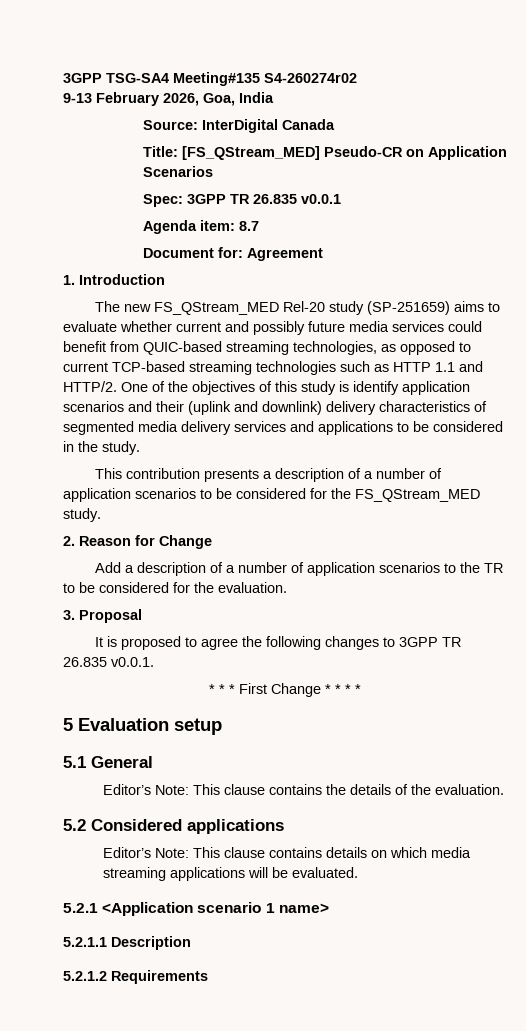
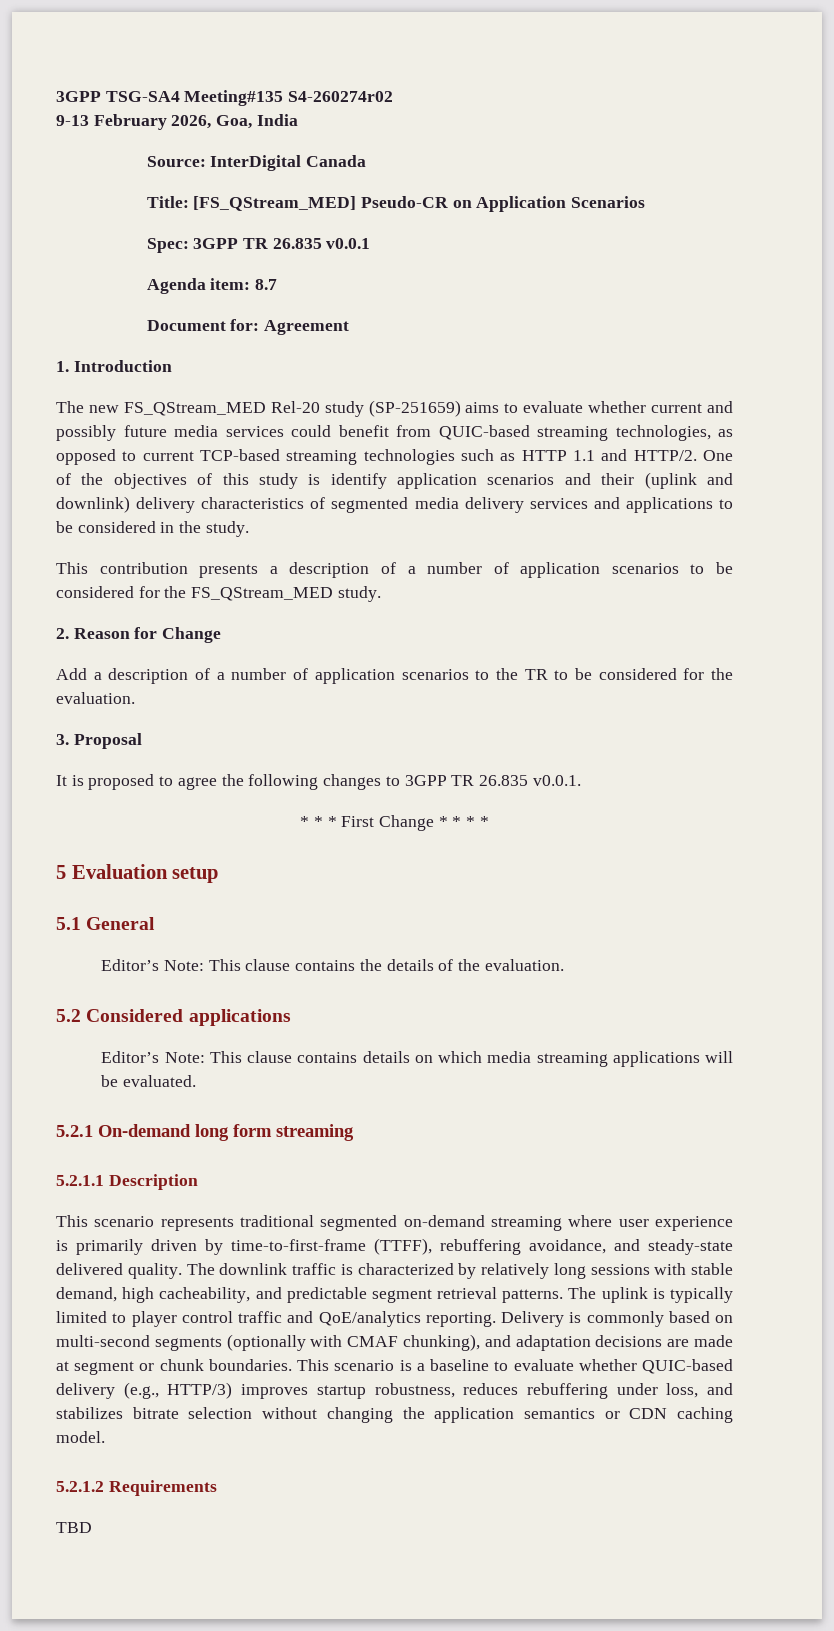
[102,902,329,916] [63,936,191,950] <Application scenario 1 name> // 5.2.1.1 Description -> [98,1124,354,1141] [56,1174,198,1190] [56,1215,733,1231] [56,1238,733,1255] [56,1263,733,1279] [56,1287,733,1303] [56,1311,733,1327] [56,1334,733,1351] [56,1359,734,1375] [56,1382,734,1399] [56,1407,734,1423] [56,1431,105,1443] On-demand long form streaming // 5.2.1.1 Description // This scenario represents traditional segmented on-demand streaming where user experience is primarily driven by time-to-first-frame (TTFF), rebuffering avoidance, and steady-state delivered quality. The downlink traffic is characterized by relatively long sessions with stable demand, high cacheability, and predictable segment retrieval patterns. The uplink is typically limited to player control traffic and QoE/analytics reporting. Delivery is commonly based on multi-second segments (optionally with CMAF chunking), and adaptation decisions are made at segment or chunk boundaries. This scenario is a baseline to evaluate whether QUIC-based delivery (e.g., HTTP/3) improves startup robustness, reduces rebuffering under loss, and stabilizes bitrate selection without changing the application semantics or CDN caching model.
(208, 977) none -> [56,1522,92,1533] // TBD

